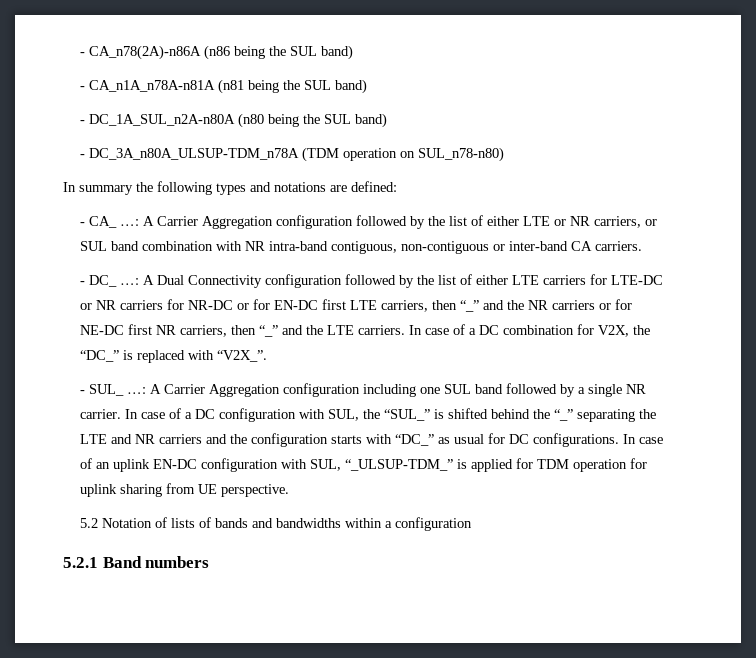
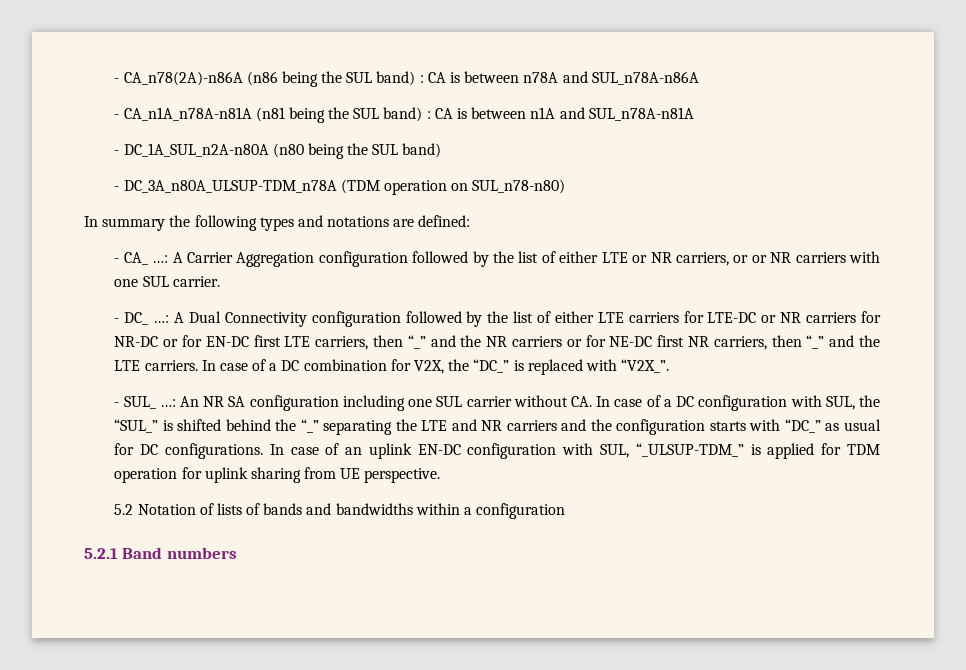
(353, 52) none -> [419,71,699,85] : CA is between n78A and SUL_n78A-n86A
(367, 86) none -> [426,107,694,121] : CA is between n1A and SUL_n78A-n81A
[79,241,642,254] SUL band combination with NR intra-band contiguous, non-contiguous or inter-band CA carriers. -> [751,251,881,263] [114,276,220,287] or NR carriers with one SUL carrier.
[149,384,280,397] A Carrier Aggregation -> [180,396,246,407] An NR SA
[474,383,646,397] [79,409,121,419] band followed by a single NR carrier. -> [466,395,593,407] carrier without CA.

